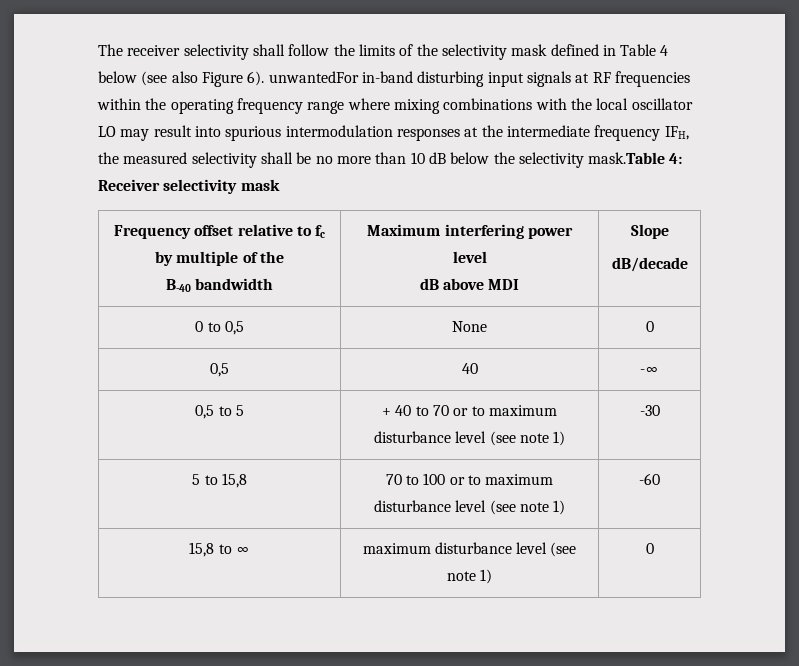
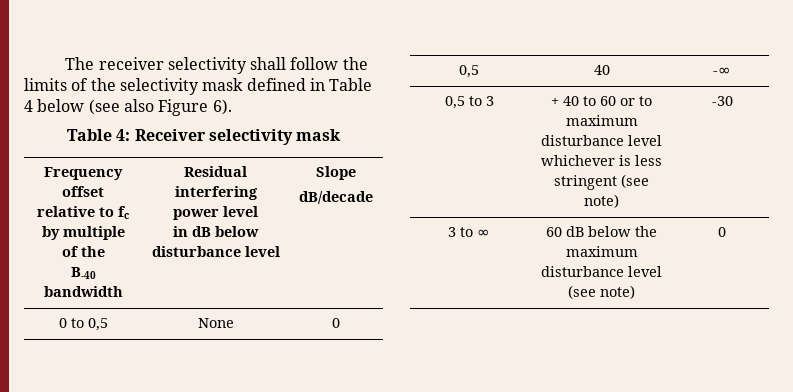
[268,71,690,87] [97,98,693,114] [98,125,689,141] [98,152,666,168] unwantedFor in-band disturbing input signals at RF frequencies within the operating frequency range where mixing combinations with the local oscillator LO may result into spurious intermodulation responses at the intermediate frequency IFH, the measured selectivity shall be no more than 10 dB below the selectivity mask.Table -> [66,129,112,141] // Table
[367,224,441,236] Maximum -> [184,166,247,177] Residual
[419,278,520,290] dB above MDI -> [173,226,259,237] [151,246,280,257] in dB below disturbance level
[235,405,244,416] 5 -> [485,96,494,106] 3
[433,405,557,416] [373,431,566,446] [639,405,660,416] [192,473,247,488] [385,473,554,485] [373,500,566,515] [639,473,660,485] [189,542,250,557] [362,542,577,557] [446,569,493,584] 70 or to maximum disturbance level (see note 1) | -30 // 5 to 15,8 | 70 to 100 or to maximum disturbance level (see note 1) | -60 // 15,8 to ∞ | maximum disturbance level (see note 1) -> [600,96,652,106] [565,115,638,126] [541,135,662,146] [541,155,662,166] [554,174,649,190] [584,194,619,208] [711,96,733,106] [448,227,490,237] [546,226,657,237] [565,246,638,257] [541,266,662,277] [568,285,635,299] 60 or to maximum disturbance level whichever is less stringent (see note) | -30 // 3 to ∞ | 60 dB below the maximum disturbance level (see note)

